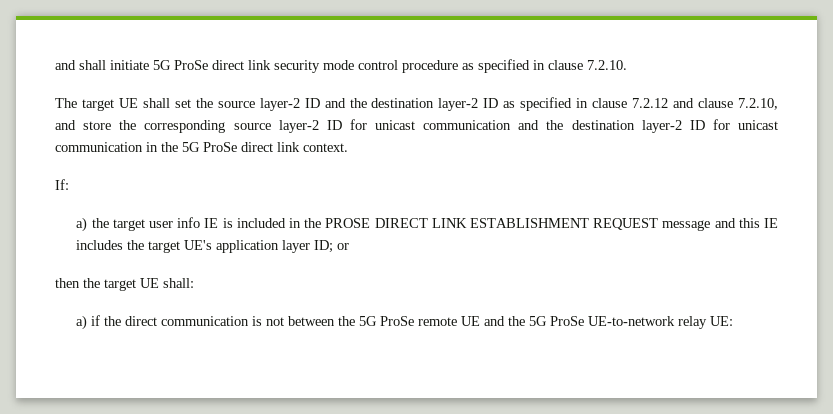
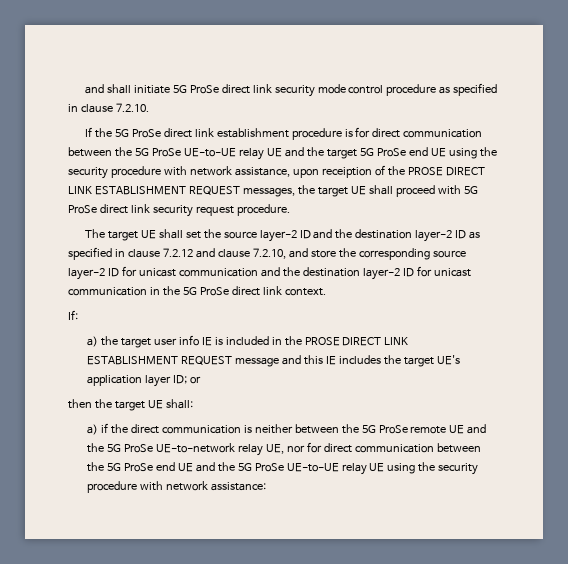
(627, 65) none -> [84,127,483,140] [68,147,497,160] [68,165,485,179] [68,185,478,197] [68,204,290,217] // If the 5G ProSe direct link establishment procedure is for direct communication between the 5G ProSe UE-to-UE relay UE and the target 5G ProSe end UE using the security procedure with network assistance, upon receiption of the PROSE DIRECT LINK ESTABLISHMENT REQUEST messages, the target UE shall proceed with 5G ProSe direct link security request procedure.
[266,317,285,326] not -> [254,424,293,434] neither
[710,316,734,326] UE: -> [265,442,481,454] [86,462,479,475] [86,481,266,493] UE, nor for direct communication between the 5G ProSe end UE and the 5G ProSe UE-to-UE relay UE using the security procedure with network assistance:

